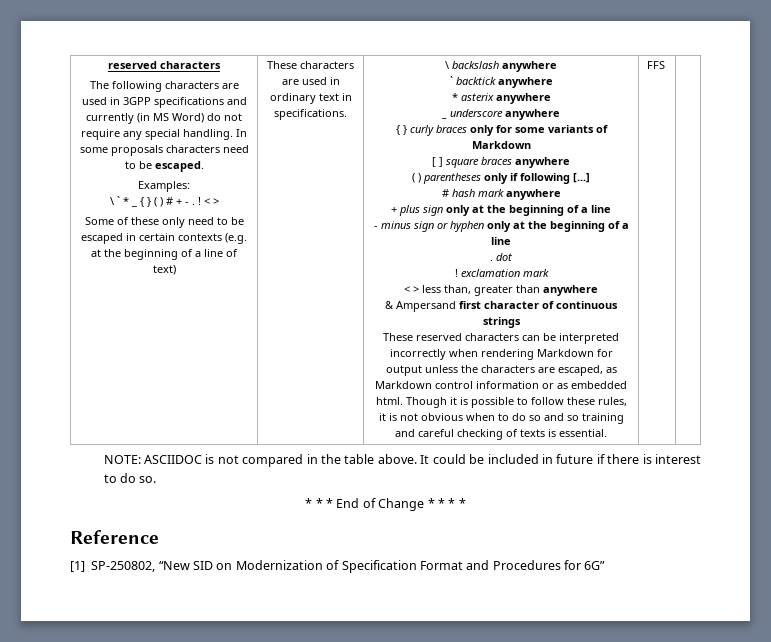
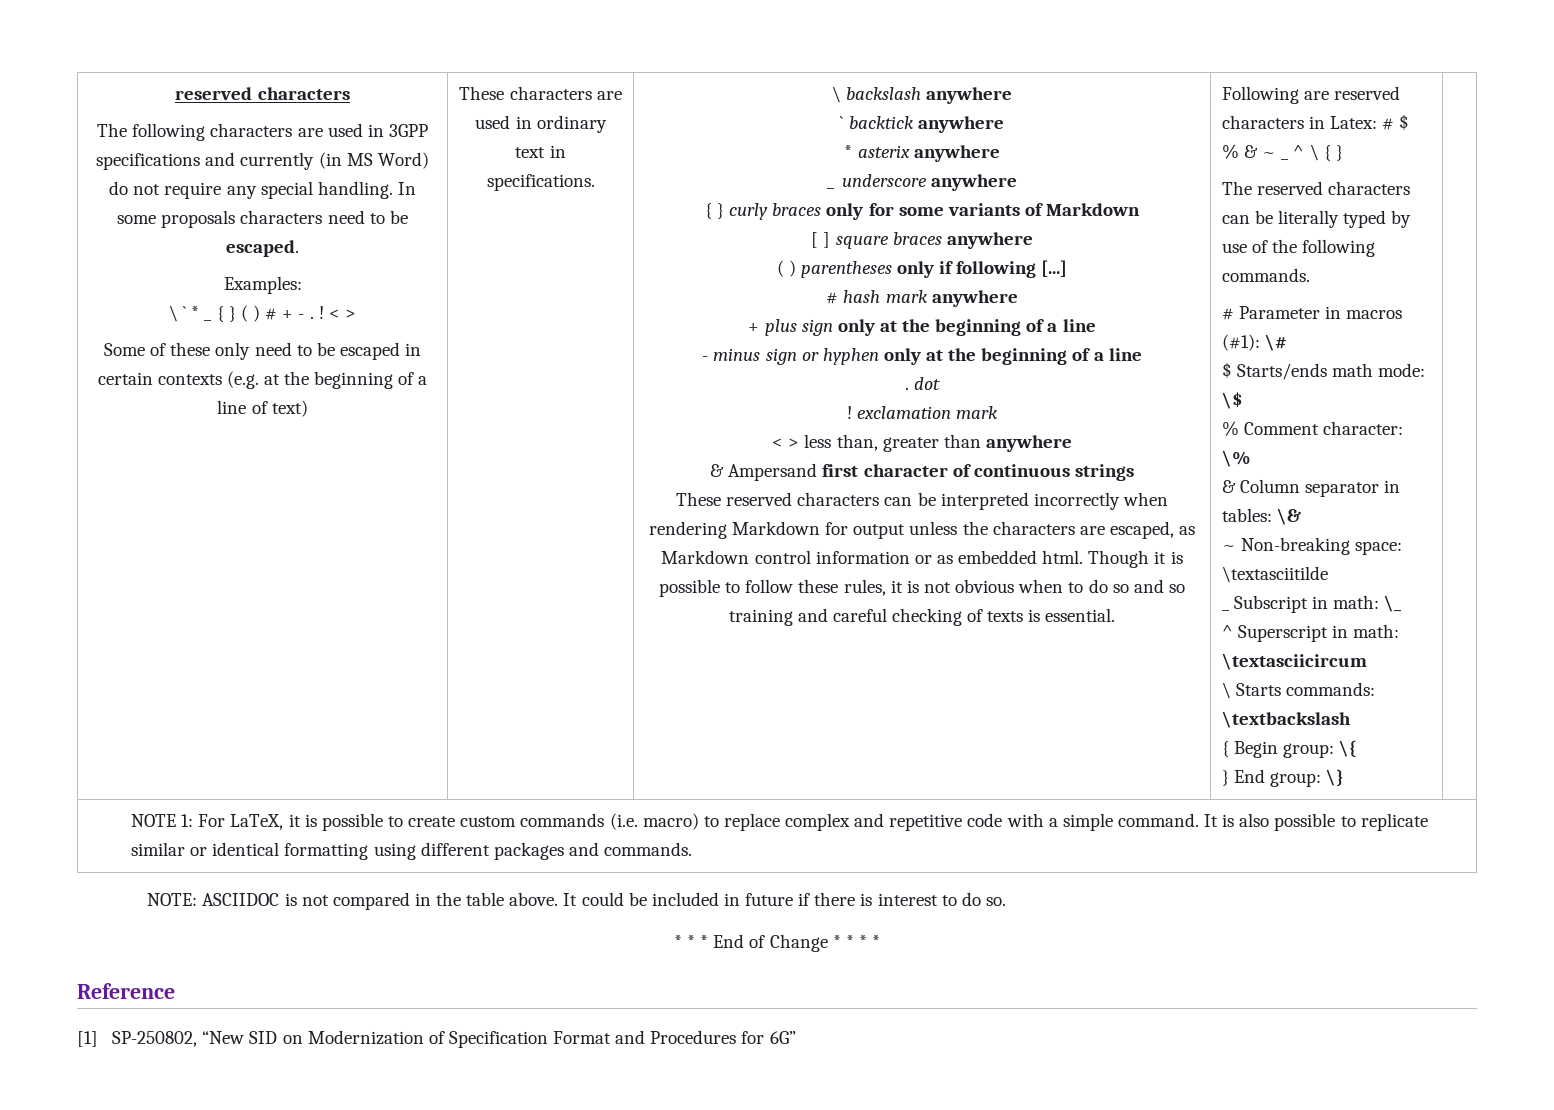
[647,61,666,69] FFS | -> [1221,86,1401,104] [1221,114,1410,130] [1221,144,1277,159] [1281,158,1290,160] [1293,144,1343,161] [1221,181,1411,195] [1221,210,1412,228] [1221,239,1376,257] [1221,268,1310,282] [1221,306,1403,320] [1221,334,1288,351] [1221,362,1426,380] [1221,392,1242,409] [1221,421,1404,436] [1221,450,1251,467] [1221,479,1401,497] [1221,508,1302,525] [1221,537,1403,555] [1221,566,1328,583] [1221,595,1403,613] [1221,624,1400,642] [1221,653,1367,670] [1221,682,1376,699] [1221,711,1351,728] [1221,740,1357,758] [1221,769,1344,787] [131,813,1428,831] [131,842,693,860] Following are reserved characters in Latex: # $ % & ~ _ ^ \ { } // The reserved characters can be literally typed by use of the following commands. // # Parameter in macros (#1): \# // $ Starts/ends math mode: \$ // % Comment character: \% // & Column separator in tables: \& // ~ Non-breaking space: \textasciitilde // _ Subscript in math: \_ // ^ Superscript in math: \textasciicircum // \ Starts commands: \textbackslash // { Begin group: \{ // } End group: \} | // NOTE 1: For LaTeX, it is possible to create custom commands (i.e. macro) to replace complex and repetitive code with a simple command. It is also possible to replicate similar or identical formatting using different packages and commands.

